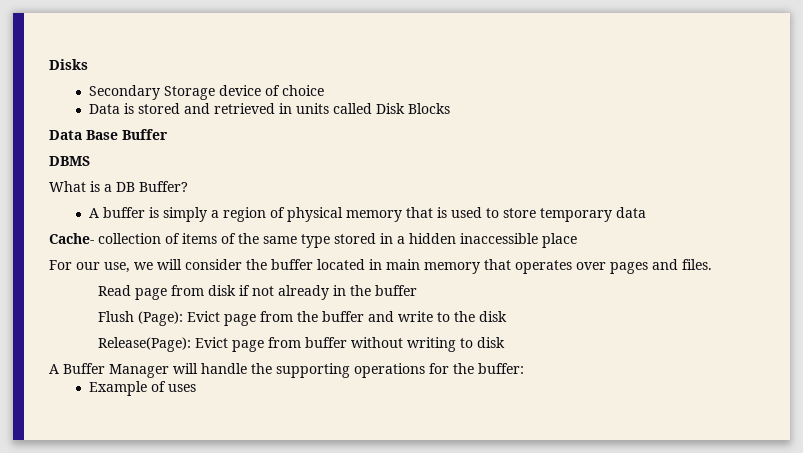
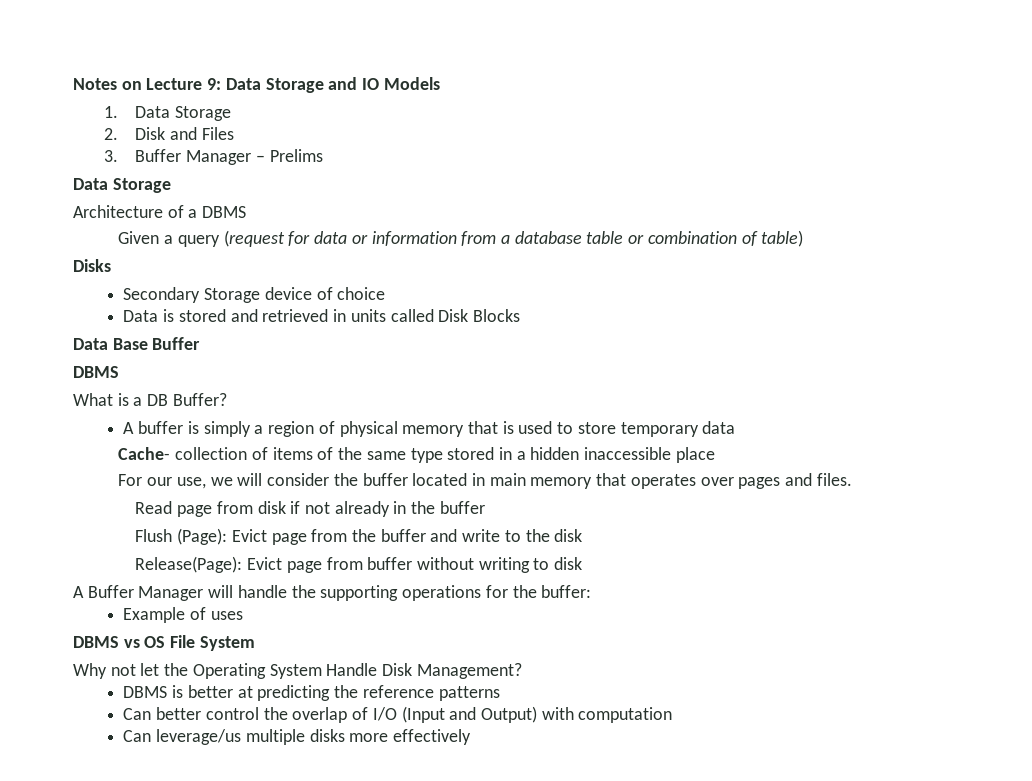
(49, 64) none -> [73,77,440,93] [104,106,232,121] [104,127,234,140] [104,149,323,165] [73,178,171,193] [73,205,247,218] [118,230,804,247] Notes on Lecture 9: Data Storage and IO Models // 1. Data Storage // 2. Disk and Files // 3. Buffer Manager – Prelims // Data Storage // Architecture of a DBMS // Given a query (request for data or information from a database table or combination of table) //
(196, 388) none -> [73,635,255,651] [73,663,522,679] [123,685,500,701] [123,706,673,723] [123,729,472,745] // DBMS vs OS File System // Why not let the Operating System Handle Disk Management? // DBMS is better at predicting the reference patterns // Can better control the overlap of I/O (Input and Output) with computation // Can leverage/us multiple disks more effectively

